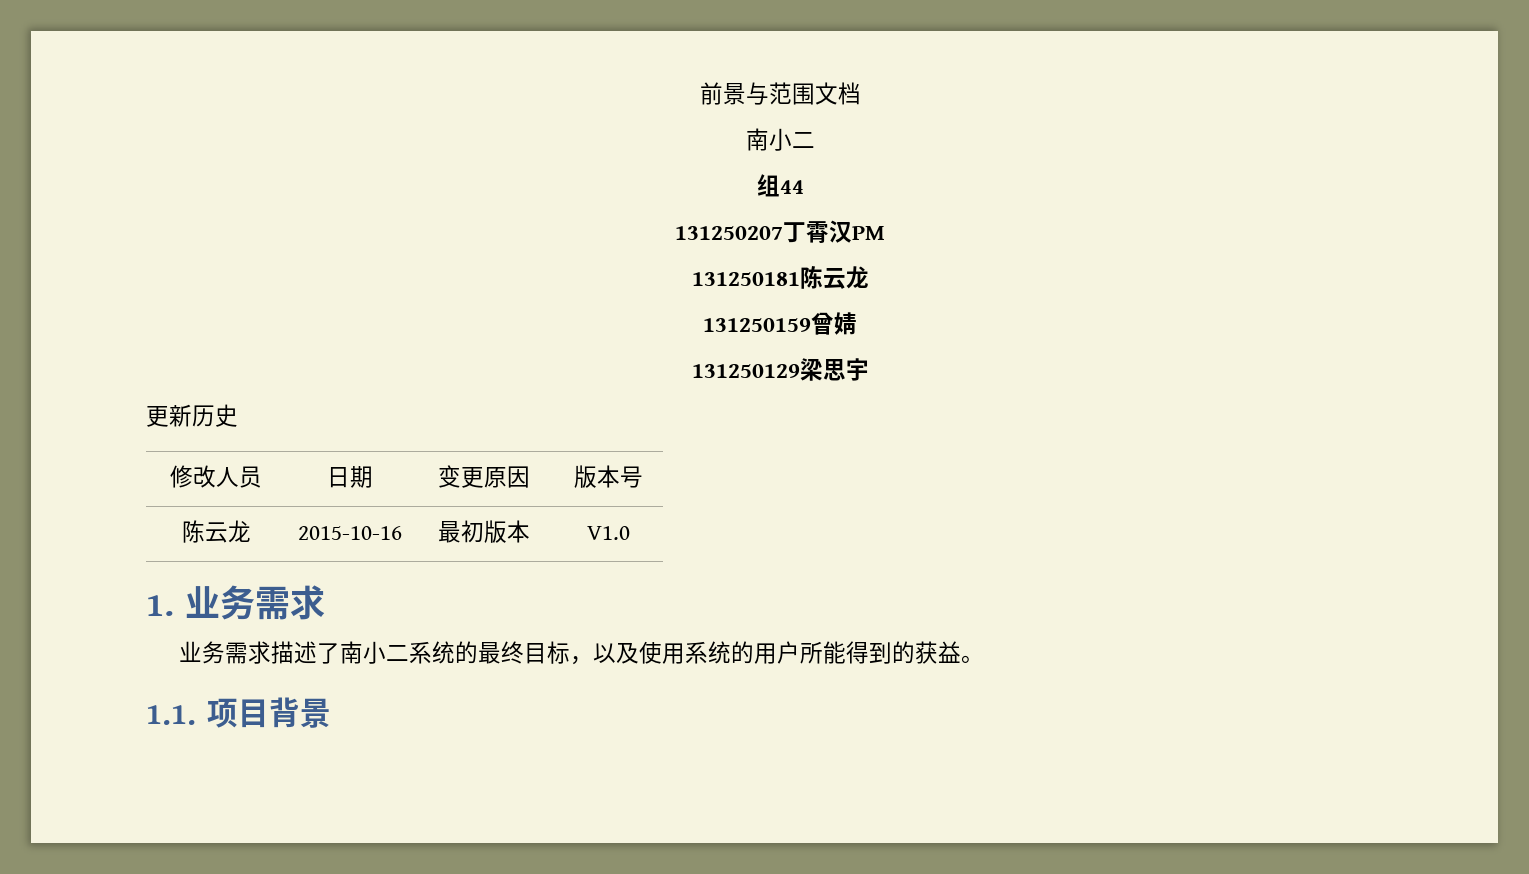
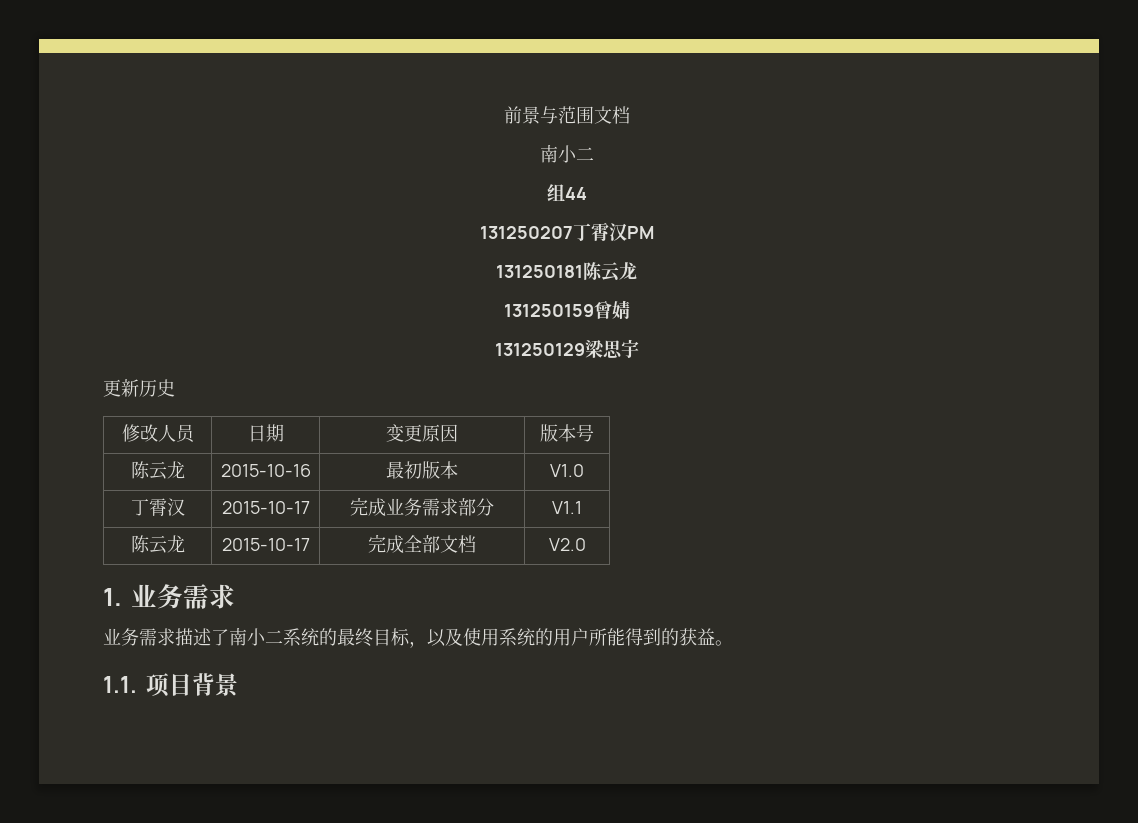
(630, 533) none -> [130,498,185,516] [221,501,310,514] [350,497,494,516] [552,501,582,514] [130,535,185,554] [221,538,310,551] [368,534,476,553] [548,538,586,551] // 丁霄汉 | 2015-10-17 | 完成业务需求部分 | V1.1 // 陈云龙 | 2015-10-17 | 完成全部文档 | V2.0

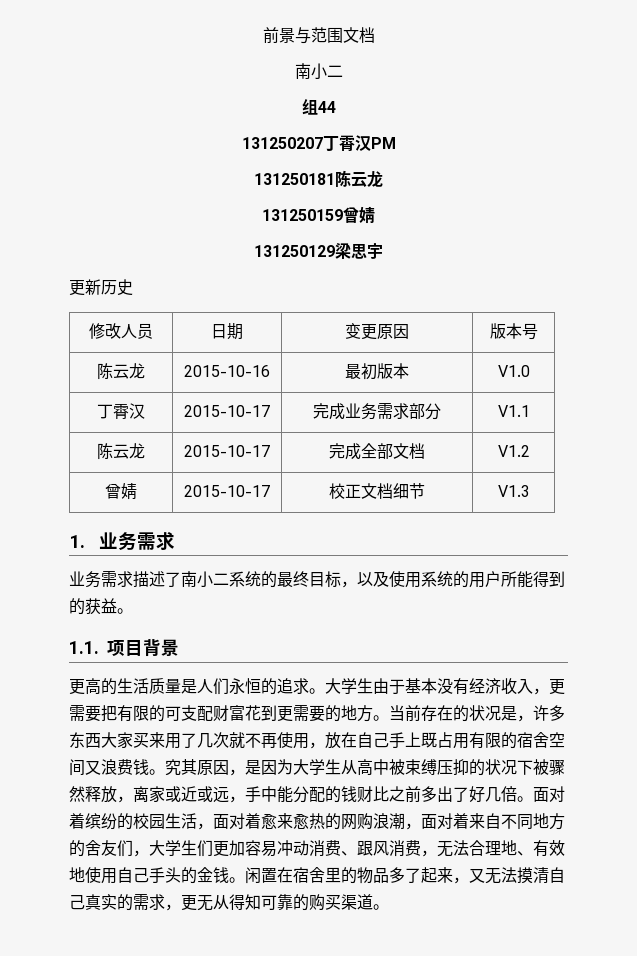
[548,538,586,551] V2.0 -> [497,445,530,457] [105,483,137,500] [184,485,270,497] [329,483,425,499] [497,485,530,497] V1.2 // 曾婧 | 2015-10-17 | 校正文档细节 | V1.3
(238, 685) none -> [69,678,565,695] [69,705,565,722] [69,732,565,749] [69,759,565,776] [69,786,565,803] [69,813,565,830] [69,840,565,857] [69,867,565,884] [69,894,389,911] // 更高的生活质量是人们永恒的追求。大学生由于基本没有经济收入，更需要把有限的可支配财富花到更需要的地方。当前存在的状况是，许多东西大家买来用了几次就不再使用，放在自己手上既占用有限的宿舍空间又浪费钱。究其原因，是因为大学生从高中被束缚压抑的状况下被骤然释放，离家或近或远，手中能分配的钱财比之前多出了好几倍。面对着缤纷的校园生活，面对着愈来愈热的网购浪潮，面对着来自不同地方的舍友们，大学生们更加容易冲动消费、跟风消费，无法合理地、有效地使用自己手头的金钱。闲置在宿舍里的物品多了起来，又无法摸清自己真实的需求，更无从得知可靠的购买渠道。

